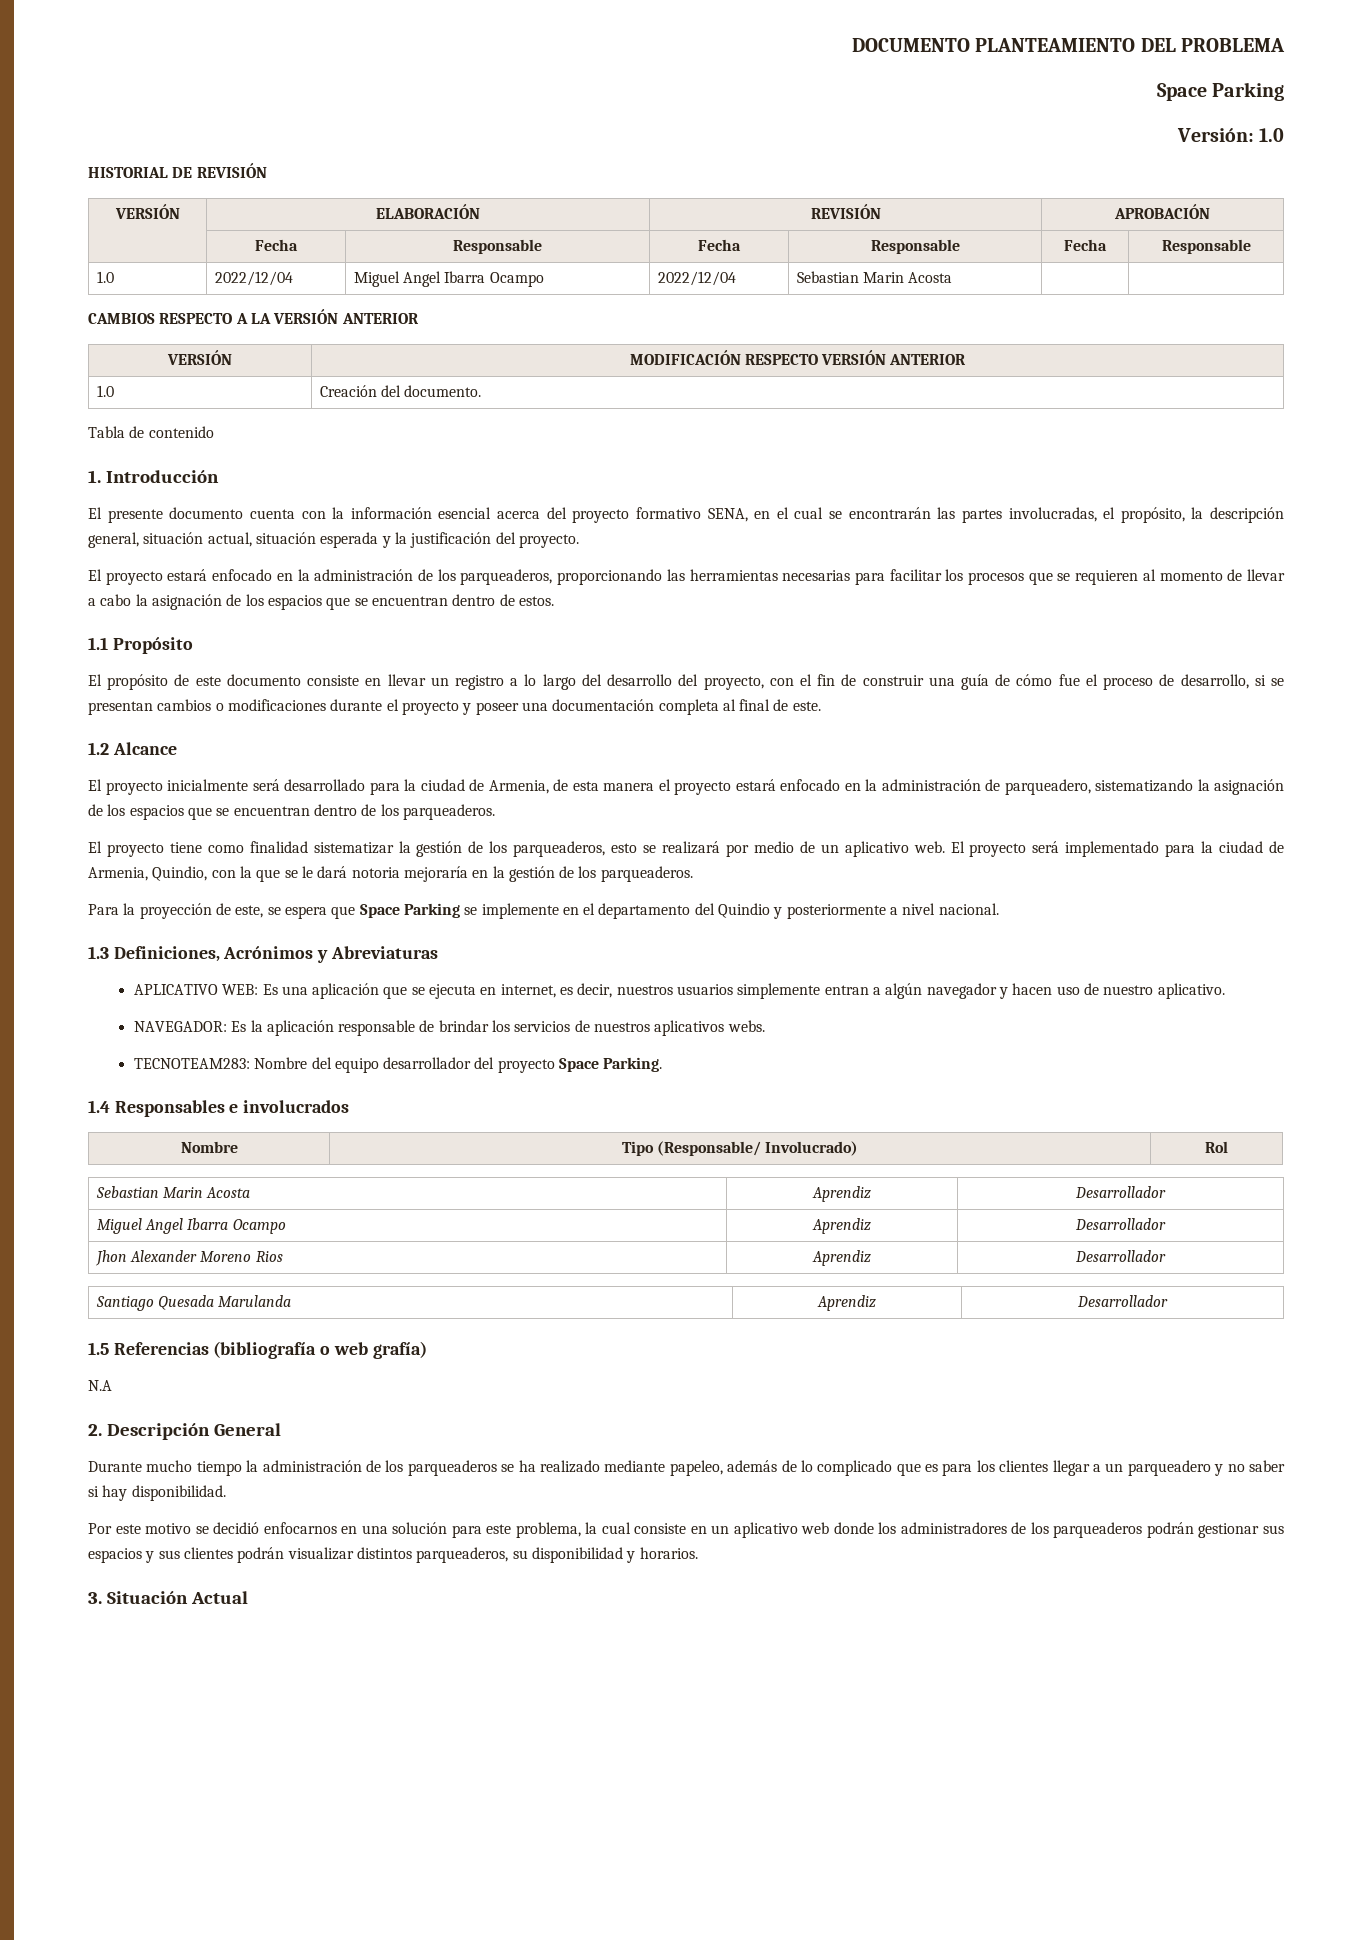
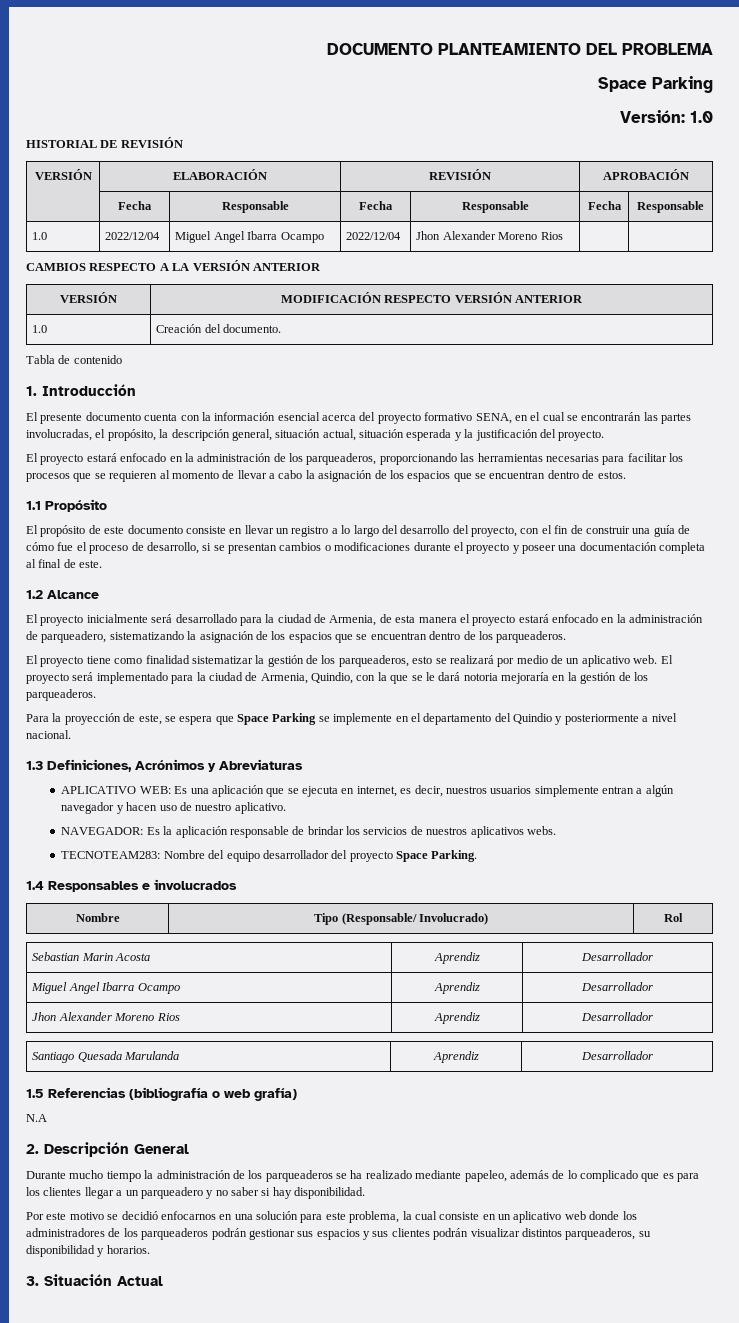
[796,271,953,283] Sebastian Marin Acosta -> [416,231,563,240] Jhon Alexander Moreno Rios

